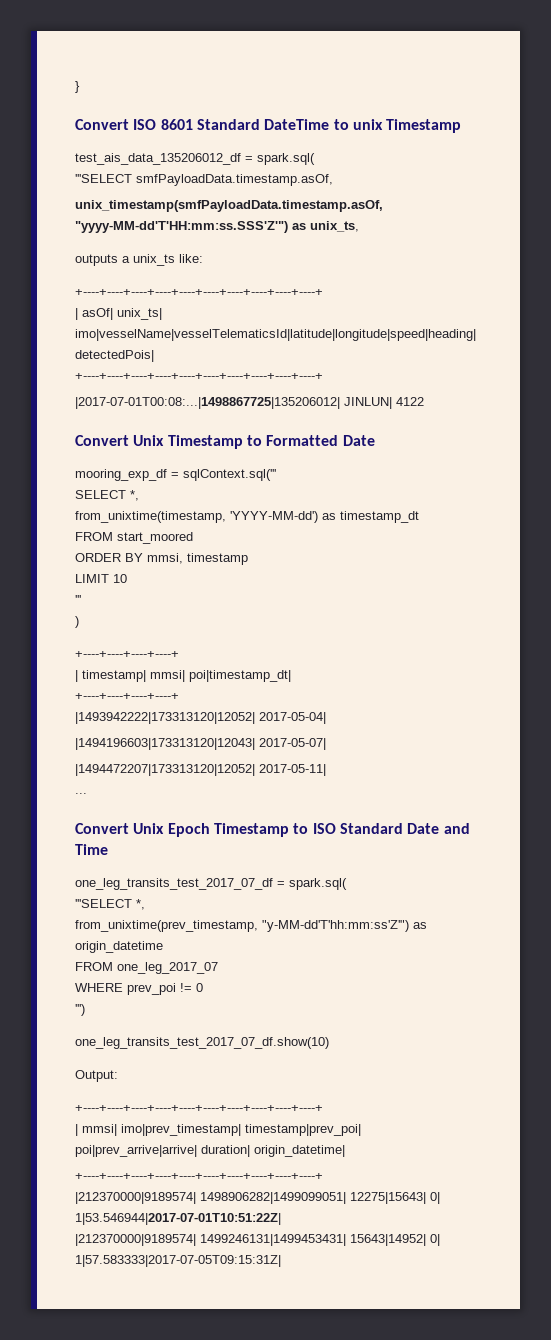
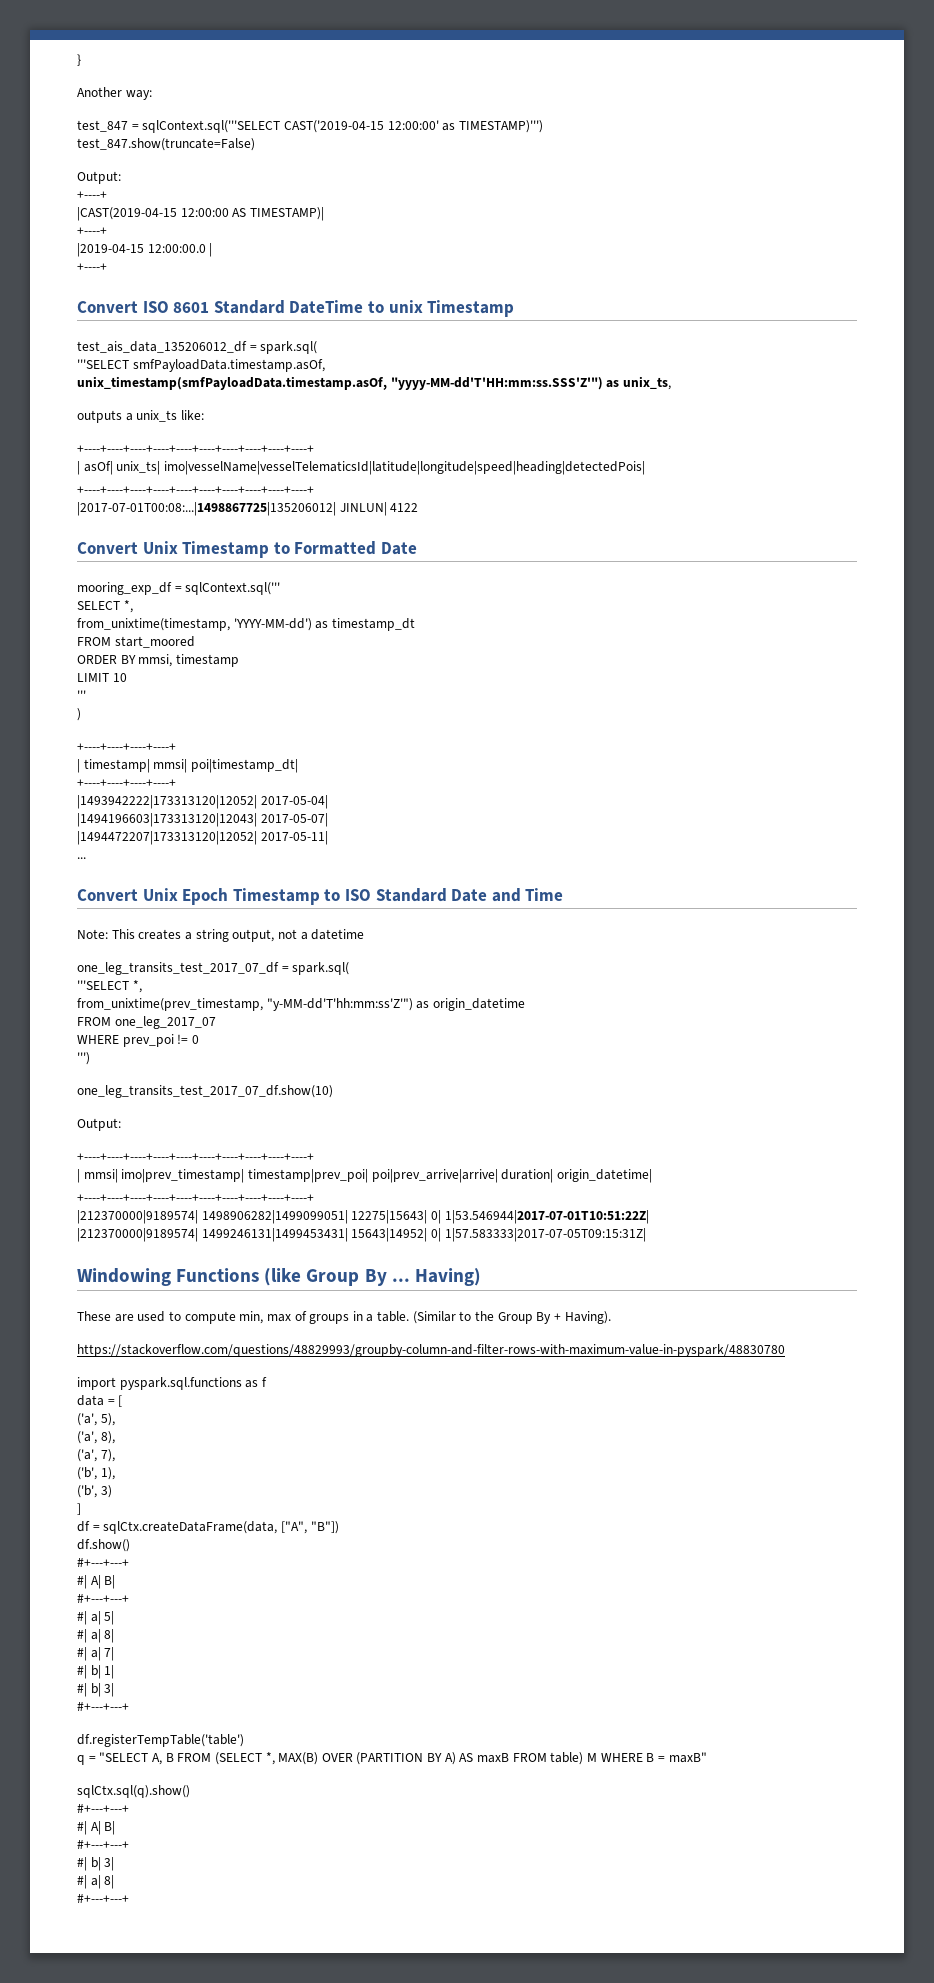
(80, 87) none -> [77,87,152,100] [77,120,543,133] [77,138,255,151] [77,171,121,184] [77,191,107,199] [77,207,324,221] [77,227,107,235] [77,243,213,257] [77,263,107,271] // Another way: // test_847 = sqlContext.sql('''SELECT CAST('2019-04-15 12:00:00' as TIMESTAMP)''') // test_847.show(truncate=False) // Output: // +----+ // |CAST(2019-04-15 12:00:00 AS TIMESTAMP)| // +----+ // |2019-04-15 12:00:00.0 | // +----+
(108, 849) none -> [77,929,365,942] // Note: This creates a string output, not a datetime
(281, 1261) none -> [77,1268,481,1286] [77,1311,611,1324] [77,1344,785,1357] [77,1377,267,1390] [77,1395,123,1407] [77,1413,115,1426] [77,1431,115,1444] [77,1449,115,1462] [77,1467,115,1480] [77,1485,112,1498] [77,1503,81,1515] [77,1521,339,1534] [77,1539,130,1552] [77,1558,129,1567] [77,1575,116,1589] [77,1594,129,1603] [77,1611,115,1625] [77,1629,115,1643] [77,1647,115,1661] [77,1665,115,1679] [77,1683,115,1697] [77,1702,129,1711] [77,1734,244,1747] [77,1752,707,1765] [77,1785,190,1798] [77,1804,129,1813] [77,1821,116,1835] [77,1840,129,1849] [77,1857,115,1871] [77,1875,115,1889] [77,1894,129,1903] // Windowing Functions (like Group By ... Having) // These are used to compute min, max of groups in a table. (Similar to the Group By + Having). // https://stackoverflow.com/questions/48829993/groupby-column-and-filter-rows-with-maximum-value-in-pyspark/48830780 // import pyspark.sql.functions as f // data = [ // ('a', 5), // ('a', 8), // ('a', 7), // ('b', 1), // ('b', 3) // ] // df = sqlCtx.createDataFrame(data, ["A", "B"]) // df.show() // #+---+---+ // #| A| B| // #+---+---+ // #| a| 5| // #| a| 8| // #| a| 7| // #| b| 1| // #| b| 3| // #+---+---+ // df.registerTempTable('table') // q = "SELECT A, B FROM (SELECT *, MAX(B) OVER (PARTITION BY A) AS maxB FROM table) M WHERE B = maxB" // sqlCtx.sql(q).show() // #+---+---+ // #| A| B| // #+---+---+ // #| b| 3| // #| a| 8| // #+---+---+

